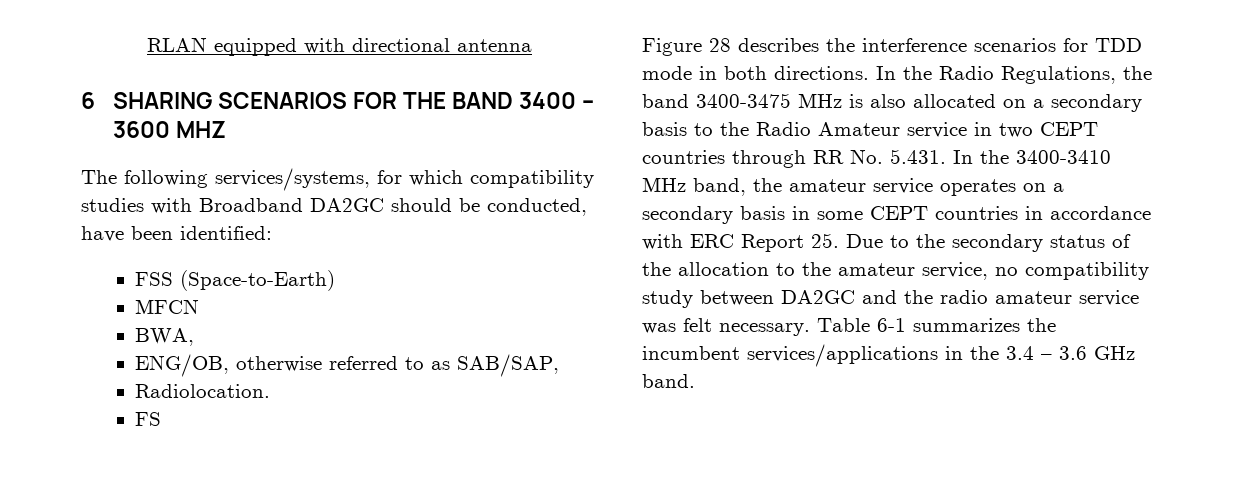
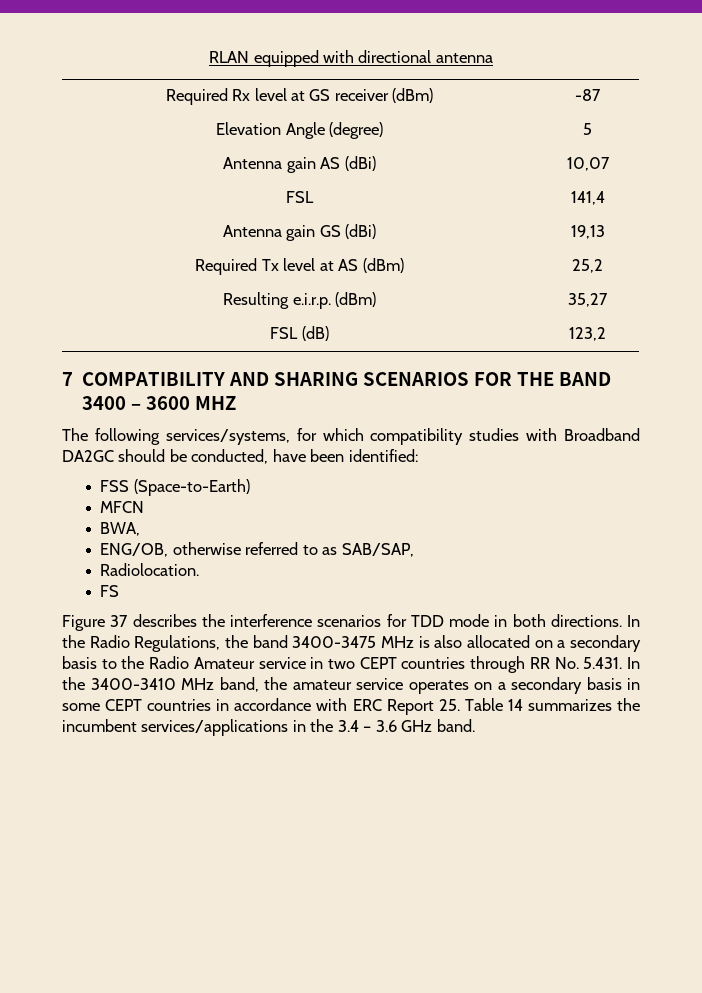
[81,92,95,109] // 6 -> [165,88,434,105] [575,89,601,101] [216,122,383,139] [583,123,592,135] [223,156,376,173] [566,157,610,171] [286,191,314,203] [570,191,605,205] [222,224,377,241] [570,225,605,239] [195,258,404,275] [572,259,603,273] [223,292,376,309] [568,293,608,307] [270,326,329,341] [569,327,606,341] [62,372,270,386] // Required Rx level at GS receiver (dBm) | -87 // Elevation Angle (degree) | 5 // Antenna gain AS (dBi) | 10,07 // FSL | 141,4 // Antenna gain GS (dBi) | 19,13 // Required Tx level at AS (dBm) | 25,2 // Resulting e.i.r.p. (dBm) | 35,27 // FSL (dB) | 123,2 // 7 COMPATIBILITY AND
[709,38,731,52] 28 -> [110,615,129,627] 37
[846,234,1131,252] [642,262,1149,280] [642,290,1139,308] [642,318,906,336] Due to the secondary status of the allocation to the amateur service, no compatibility study between DA2GC and the radio amateur service was felt necessary. Table 6-1 -> [464,698,523,711] Table 14

